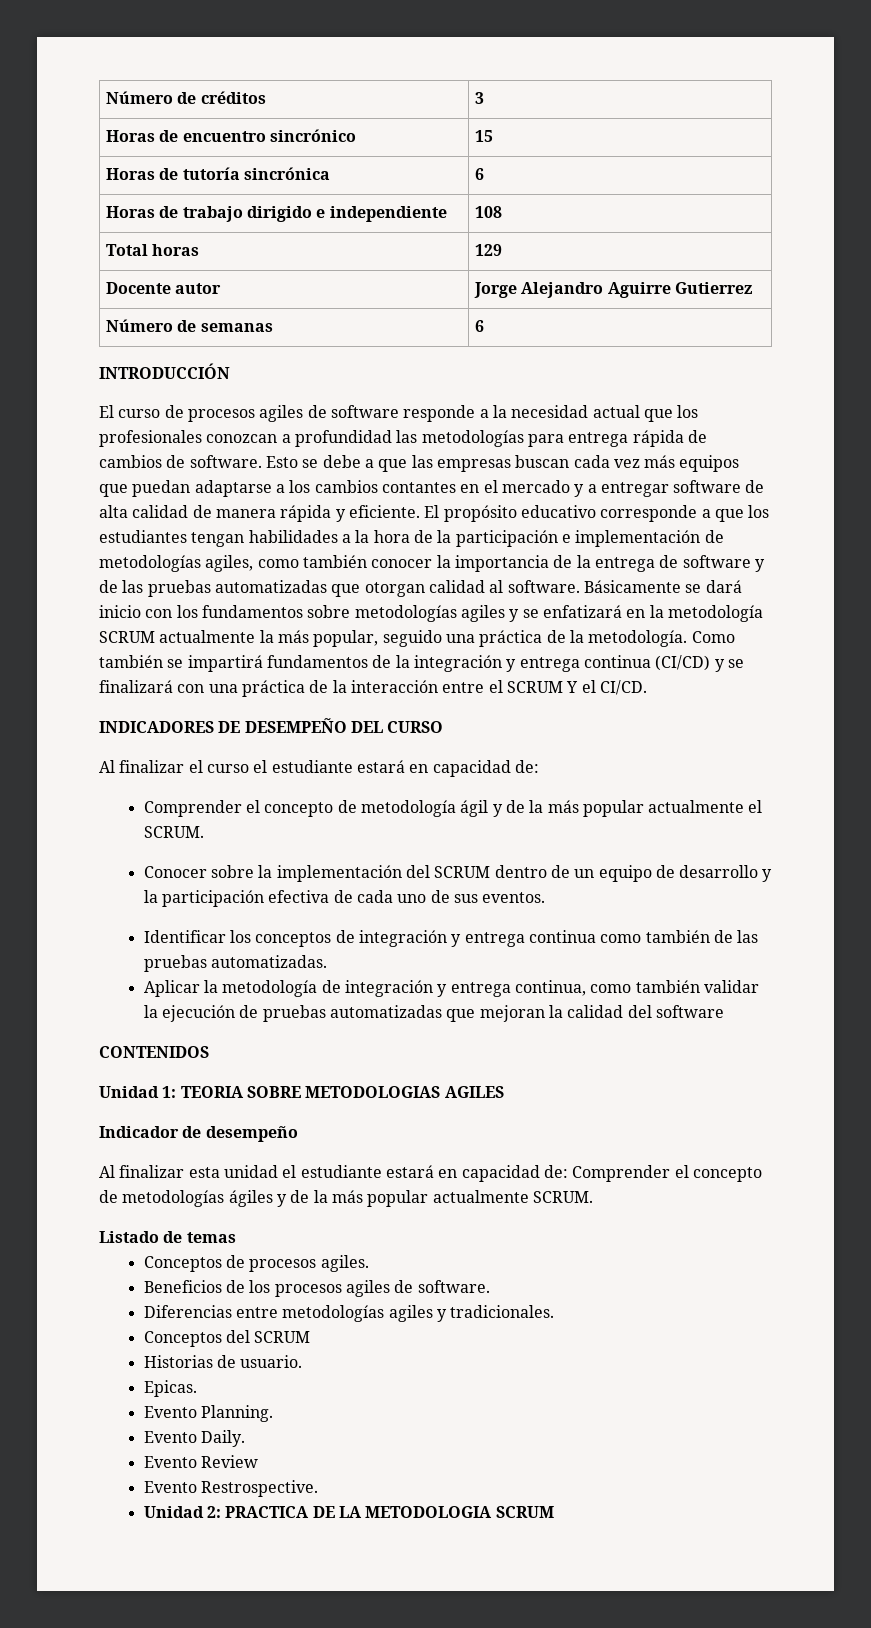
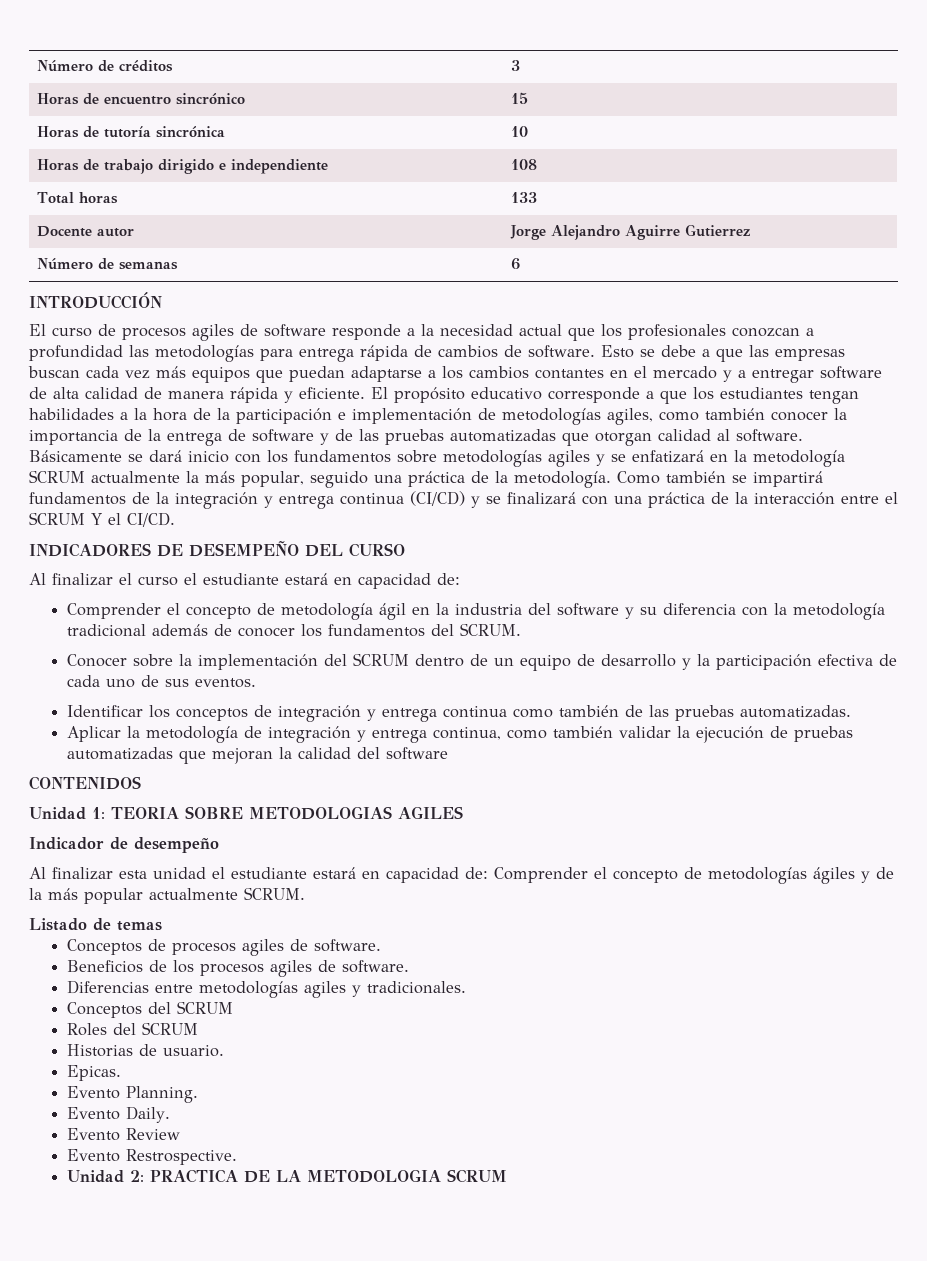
[475,168,485,180] 6 -> [510,126,528,137] 10
[475,244,503,256] 129 -> [510,192,537,203] 133
[492,800,763,817] y de la más popular actualmente el -> [411,603,885,620] [66,624,454,637] en la industria del software y su diferencia con la metodología tradicional además de conocer los fundamentos del
[320,1255,369,1272] agiles. -> [241,939,381,956] agiles de software.
(311, 1337) none -> [66,1022,198,1036] // Roles del SCRUM

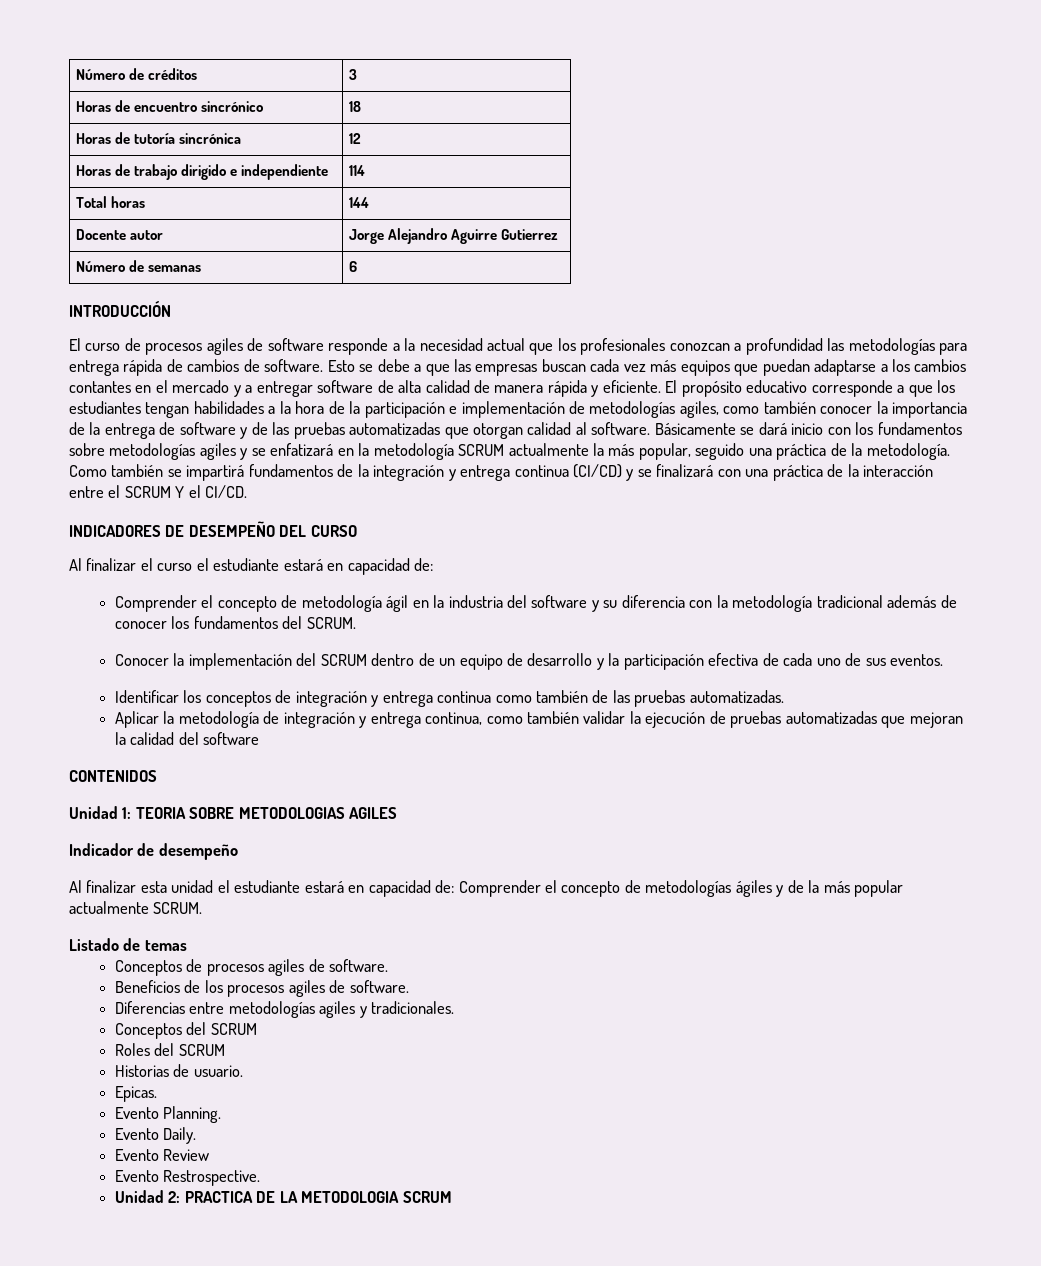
[510,92,528,104] 15 -> [349,101,362,112] 18
[510,126,528,137] 10 -> [349,133,362,144] 12
[510,159,537,170] 108 -> [349,165,366,176] 114
[510,192,537,203] 133 -> [349,197,370,208] 144
[132,654,173,667] sobre -> (169, 660) none

